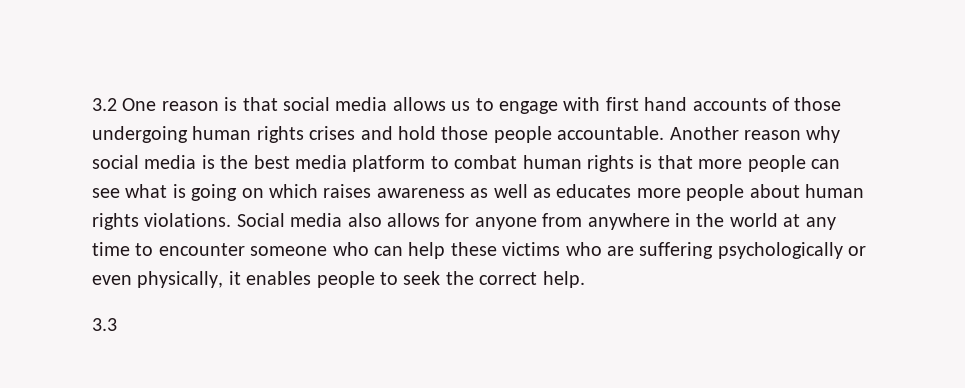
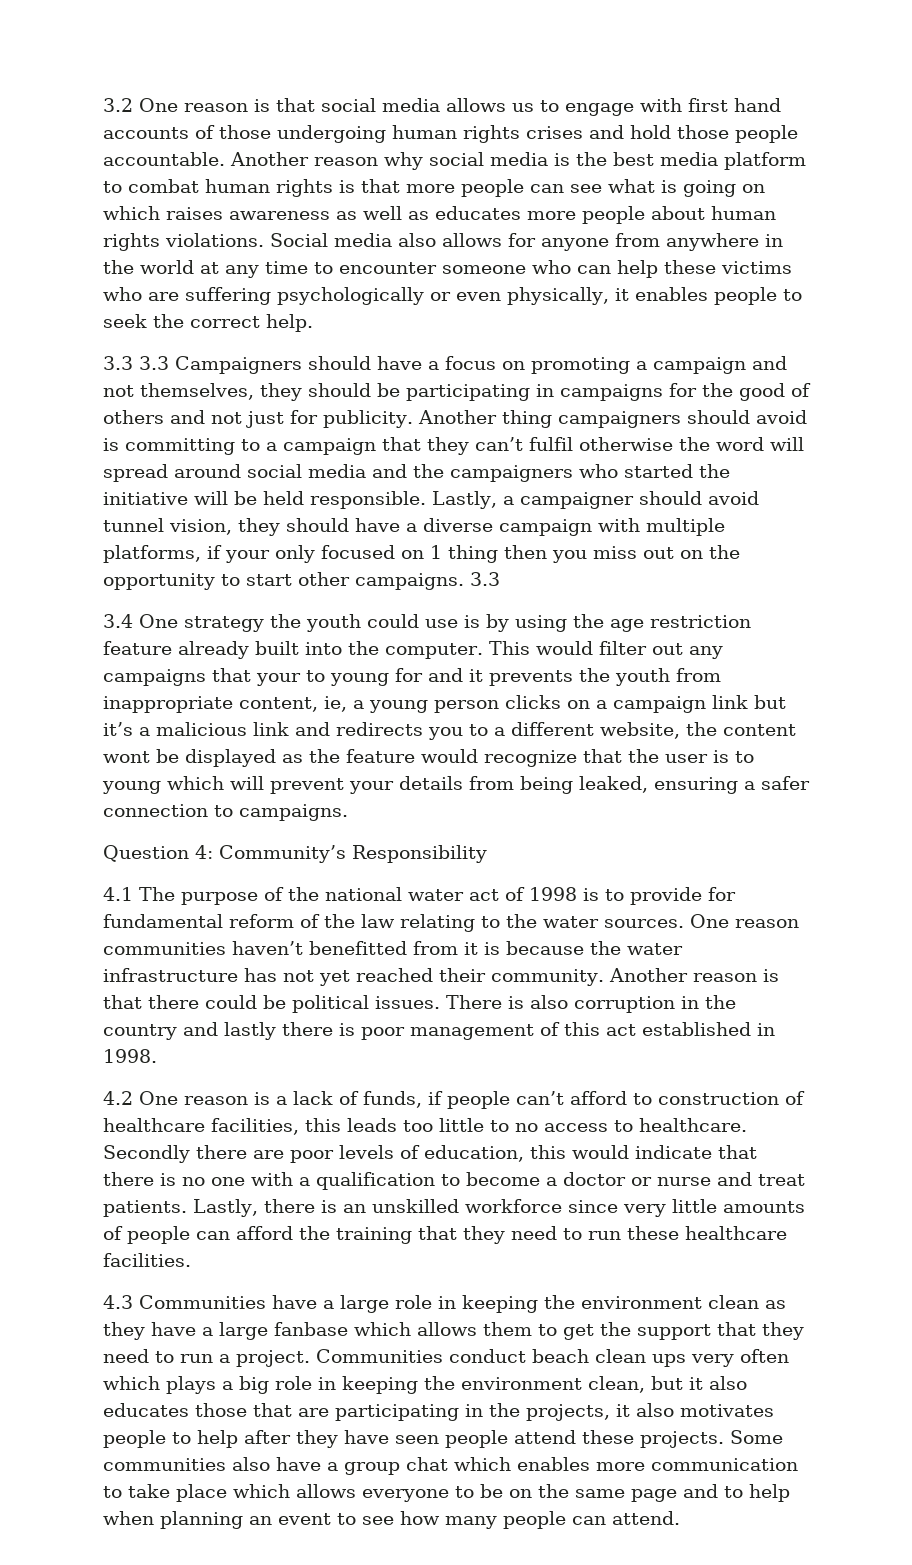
(117, 324) none -> [139,356,787,374] [103,383,811,401] [103,410,807,428] [103,437,804,455] [103,464,730,482] [103,491,759,509] [103,518,725,536] [103,545,740,563] [103,572,500,590] [103,614,751,632] [103,641,723,659] [103,668,721,686] [103,695,786,713] [103,722,796,740] [103,749,754,767] [102,776,810,794] [103,804,348,821] [103,845,487,863] [103,887,736,905] [103,914,799,932] [103,941,683,955] [103,968,779,986] [103,995,736,1013] [103,1022,775,1040] [103,1049,157,1063] [103,1091,805,1109] [103,1118,747,1135] [103,1145,757,1163] [103,1172,805,1190] [103,1199,805,1217] [103,1226,787,1244] [103,1253,191,1267] [103,1295,786,1313] [103,1322,804,1340] [103,1349,789,1367] [103,1376,747,1394] [103,1403,774,1421] [103,1430,783,1448] [103,1457,798,1475] [103,1484,790,1502] [103,1511,680,1529] 3.3 Campaigners should have a focus on promoting a campaign and not themselves, they should be participating in campaigns for the good of others and not just for publicity. Another thing campaigners should avoid is committing to a campaign that they can’t fulfil otherwise the word will spread around social media and the campaigners who started the initiative will be held responsible. Lastly, a campaigner should avoid tunnel vision, they should have a diverse campaign with multiple platforms, if your only focused on 1 thing then you miss out on the opportunity to start other campaigns. 3.3 // 3.4 One strategy the youth could use is by using the age restriction feature already built into the computer. This would filter out any campaigns that your to young for and it prevents the youth from inappropriate content, ie, a young person clicks on a campaign link but it’s a malicious link and redirects you to a different website, the content wont be displayed as the feature would recognize that the user is to young which will prevent your details from being leaked, ensuring a safer connection to campaigns. // Question 4: Community’s Responsibility // 4.1 The purpose of the national water act of 1998 is to provide for fundamental reform of the law relating to the water sources. One reason communities haven’t benefitted from it is because the water infrastructure has not yet reached their community. Another reason is that there could be political issues. There is also corruption in the country and lastly there is poor management of this act established in 1998. // 4.2 One reason is a lack of funds, if people can’t afford to construction of healthcare facilities, this leads too little to no access to healthcare. Secondly there are poor levels of education, this would indicate that there is no one with a qualification to become a doctor or nurse and treat patients. Lastly, there is an unskilled workforce since very little amounts of people can afford the training that they need to run these healthcare facilities. // 4.3 Communities have a large role in keeping the environment clean as they have a large fanbase which allows them to get the support that they need to run a project. Communities conduct beach clean ups very often which plays a big role in keeping the environment clean, but it also educates those that are participating in the projects, it also motivates people to help after they have seen people attend these projects. Some communities also have a group chat which enables more communication to take place which allows everyone to be on the same page and to help when planning an event to see how many people can attend.

